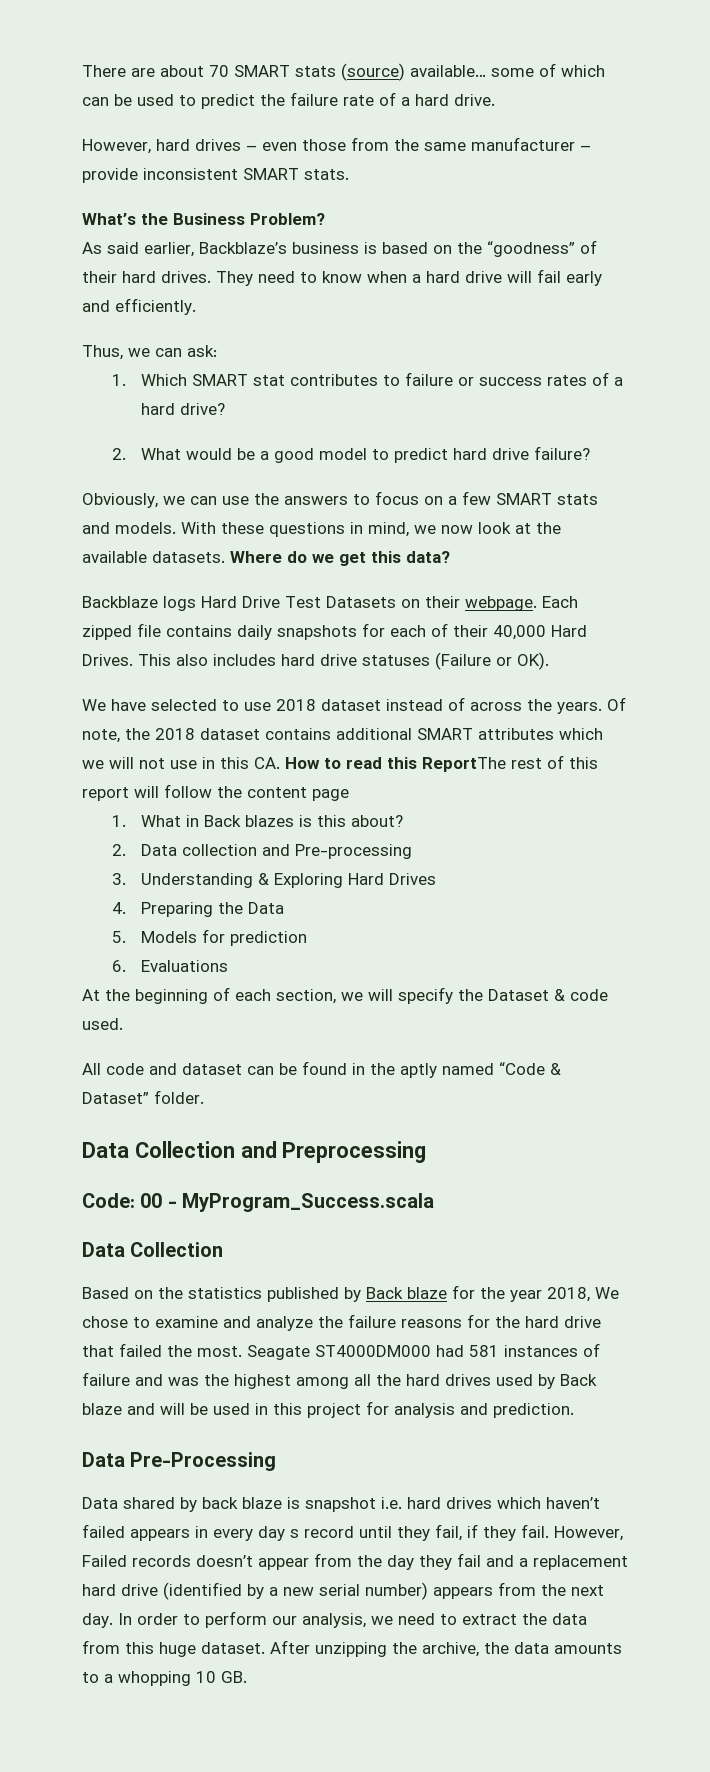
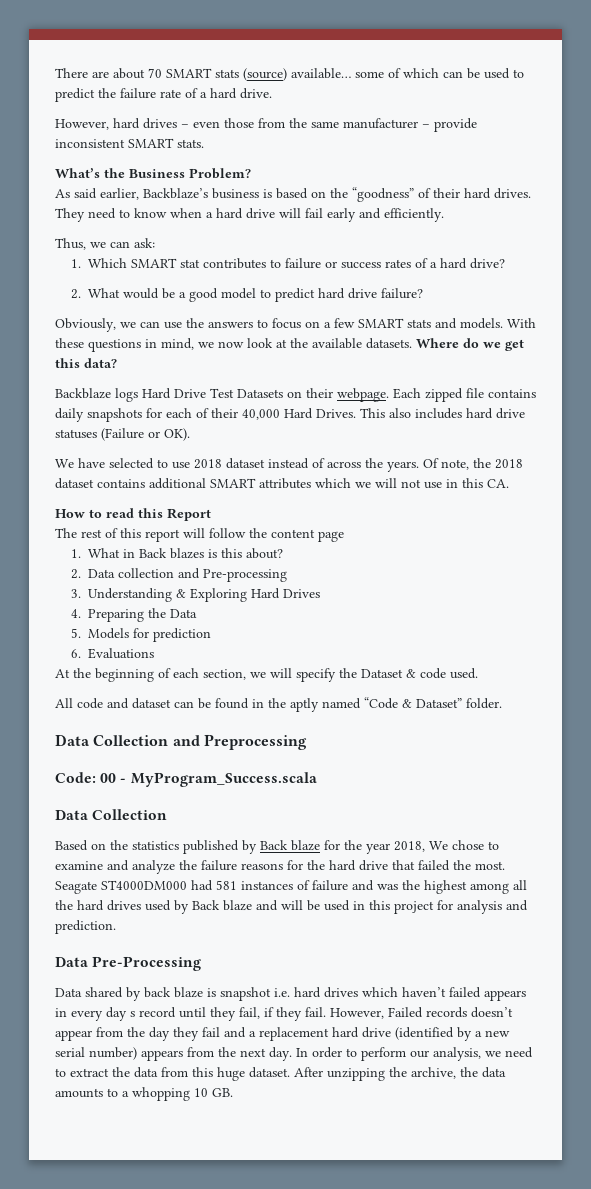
(280, 763) none -> (509, 483) //
[422,757,506,772] ReportThe -> [167,508,211,521] [55,528,77,538] Report // The

